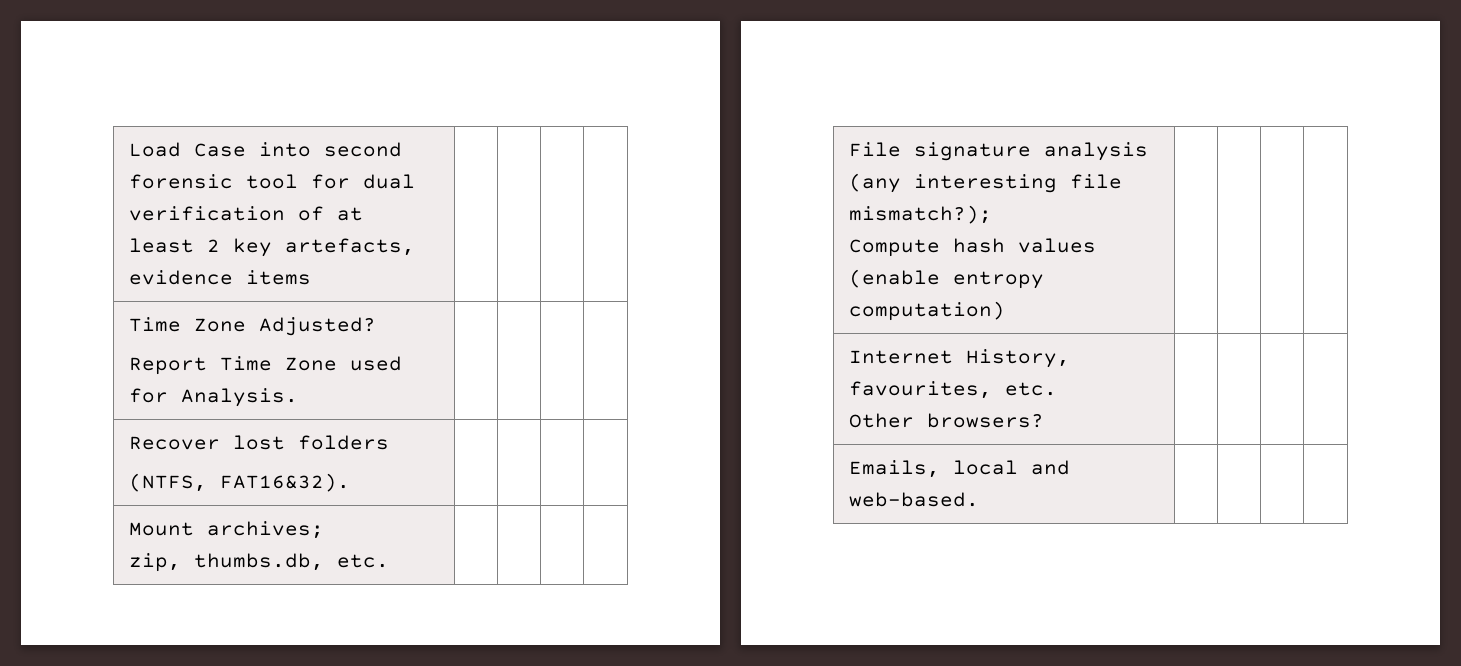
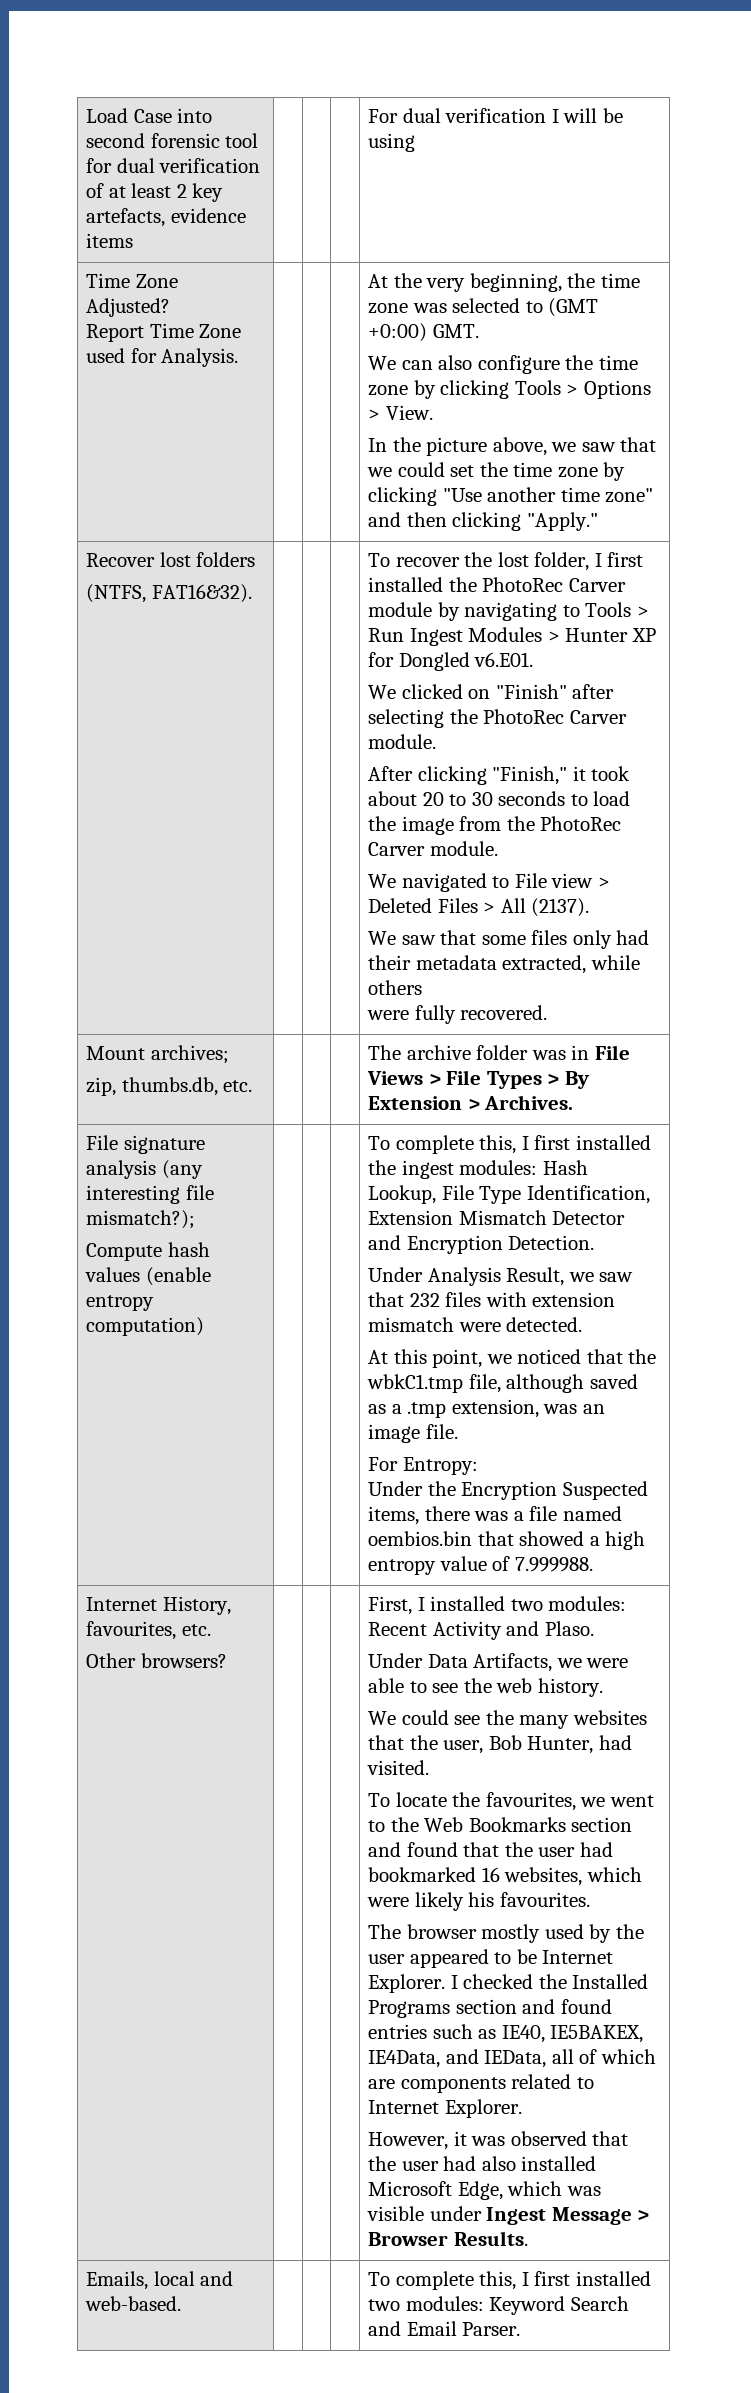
(311, 277) none -> [368,108,623,123] [368,133,416,152] For dual verification I will be using
(298, 397) none -> [368,273,640,292] [368,298,599,317] [368,323,479,342] [368,355,638,374] [368,380,651,399] [368,405,433,420] [368,437,657,456] [367,462,626,481] [368,487,654,506] [368,512,598,531] At the very beginning, the time zone was selected to (GMT +0:00) GMT. // We can also configure the time zone by clicking Tools > Options > View. // In the picture above, we saw that we could set the time zone by clicking "Use another time zone" and then clicking "Apply."
(350, 482) none -> [368,552,644,571] [368,577,626,592] [368,602,649,621] [368,627,656,646] [368,652,534,671] [368,684,615,699] [368,709,627,728] [368,734,437,749] [368,766,631,785] [368,791,631,806] [368,816,622,835] [368,841,498,856] [368,873,610,892] [368,898,590,917] [368,930,650,949] [368,955,640,974] [368,980,423,995] [367,1005,548,1024] To recover the lost folder, I first installed the PhotoRec Carver module by navigating to Tools > Run Ingest Modules > Hunter XP for Dongled v6.E01. // We clicked on "Finish" after selecting the PhotoRec Carver module. // After clicking "Finish," it took about 20 to 30 seconds to load the image from the PhotoRec Carver module. // We navigated to File view > Deleted Files > All (2137). // We saw that some files only had their metadata extracted, while others // were fully recovered.
(389, 561) none -> [368,1045,630,1060] [367,1070,589,1089] [368,1095,574,1110] The archive folder was in File Views > File Types > By Extension > Archives.
(1005, 311) none -> [368,1135,651,1154] [368,1160,588,1179] [368,1185,650,1204] [368,1210,626,1225] [368,1235,595,1254] [368,1267,634,1286] [368,1292,616,1307] [368,1317,583,1332] [368,1349,657,1368] [367,1374,638,1393] [368,1399,605,1418] [368,1424,458,1443] [368,1457,478,1475] [368,1481,648,1500] [368,1506,622,1525] [368,1531,646,1550] [368,1556,593,1575] To complete this, I first installed the ingest modules: Hash Lookup, File Type Identification, Extension Mismatch Detector and Encryption Detection. // Under Analysis Result, we saw that 232 files with extension mismatch were detected. // At this point, we noticed that the wbkC1.tmp file, although saved as a .tmp extension, was an image file. // For Entropy: // Under the Encryption Suspected items, there was a file named oembios.bin that showed a high entropy value of 7.999988.
[848,460,1070,478] [848,492,979,507] // Emails, local and web-based. | | | | -> [368,1596,627,1615] [368,1621,594,1640] [368,1653,629,1672] [368,1678,603,1697] [368,1710,647,1729] [368,1735,632,1754] [367,1760,430,1775] [368,1792,654,1811] [368,1817,633,1832] [368,1842,613,1857] [368,1867,642,1886] [367,1892,590,1911] [368,1924,644,1943] [368,1949,614,1968] [368,1974,649,1993] [368,1999,612,2018] [368,2024,644,2043] [368,2049,656,2068] [368,2074,594,2093] [368,2099,522,2118] [368,2131,629,2150] [368,2156,597,2171] [368,2181,601,2200] [367,2206,650,2225] [368,2231,528,2246] [86,2271,234,2290] [85,2296,182,2311] [368,2271,651,2290] [368,2296,629,2315] [368,2321,521,2336] First, I installed two modules: Recent Activity and Plaso. // Under Data Artifacts, we were able to see the web history. // We could see the many websites that the user, Bob Hunter, had visited. // To locate the favourites, we went to the Web Bookmarks section and found that the user had bookmarked 16 websites, which were likely his favourites. // The browser mostly used by the user appeared to be Internet Explorer. I checked the Installed Programs section and found entries such as IE40, IE5BAKEX, IE4Data, and IEData, all of which are components related to Internet Explorer. // However, it was observed that the user had also installed Microsoft Edge, which was visible under Ingest Message > Browser Results. // Emails, local and web-based. | | | | To complete this, I first installed two modules: Keyword Search and Email Parser.

